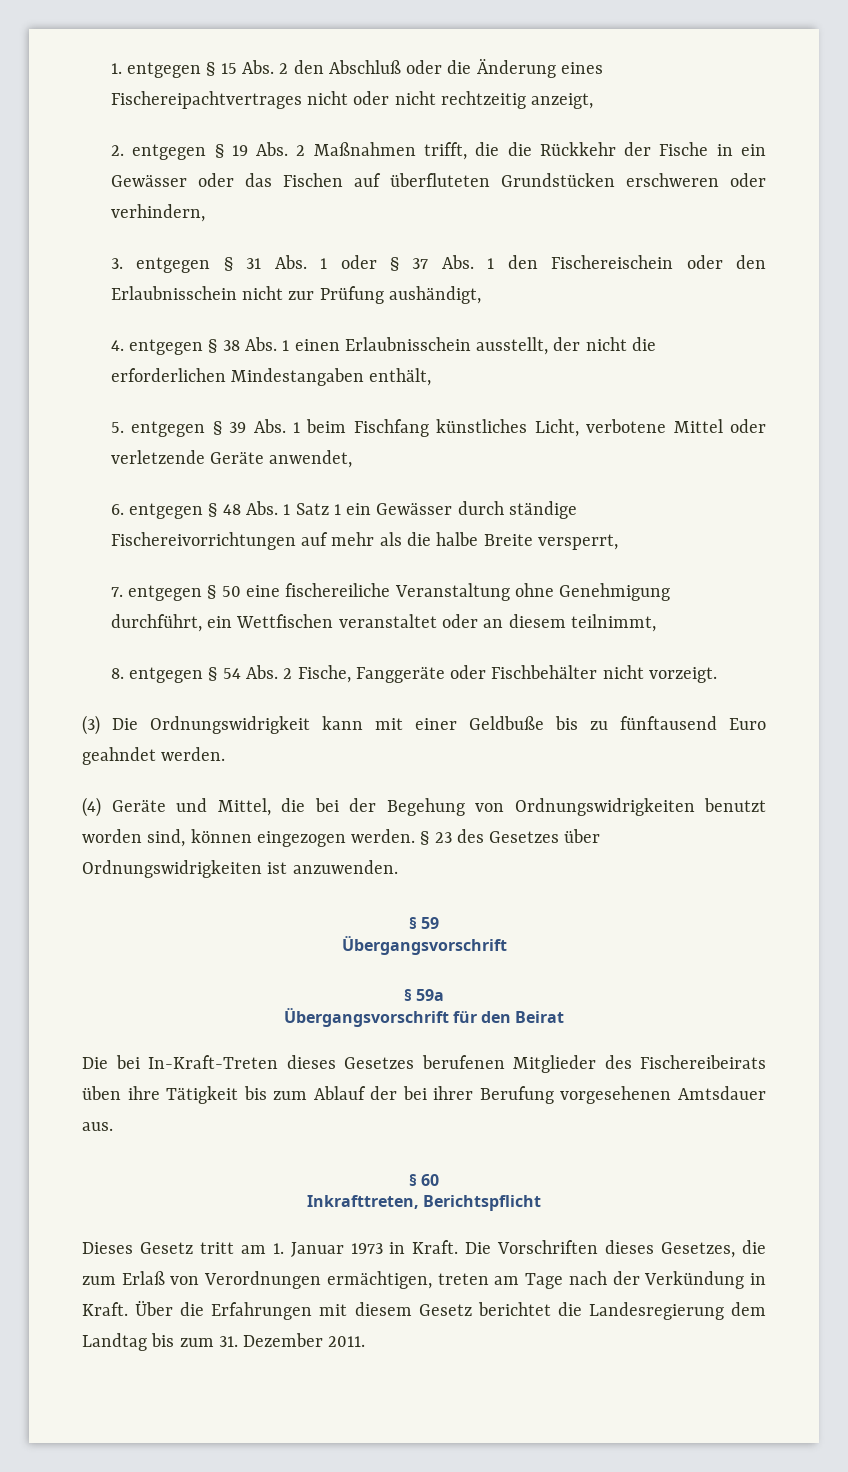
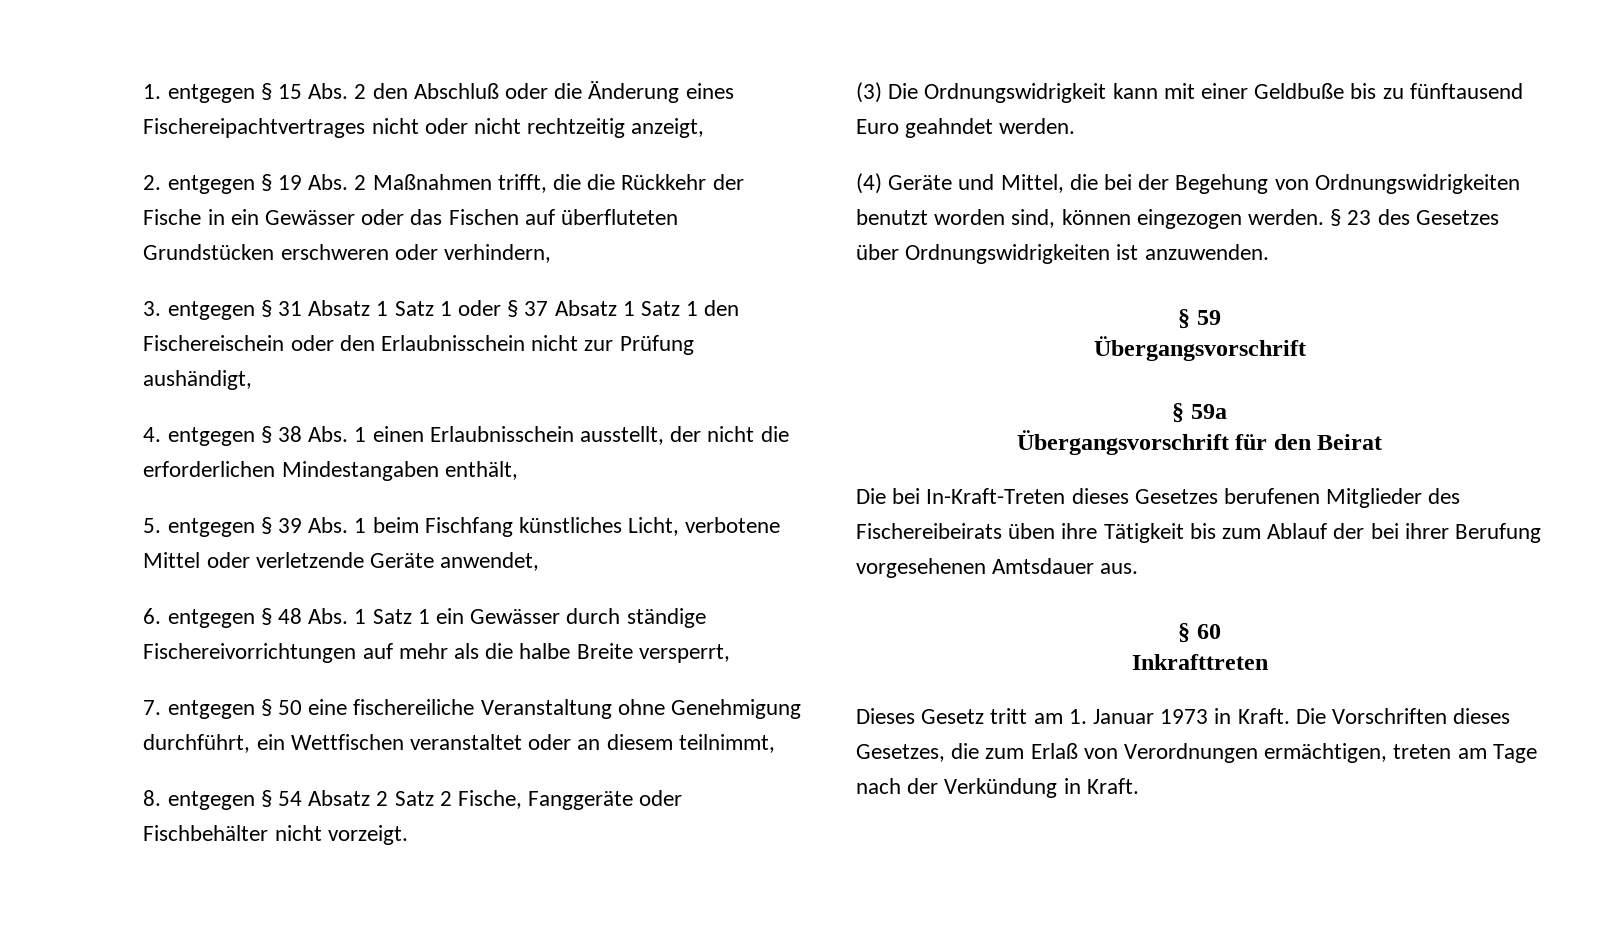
[274,255,307,269] Abs. -> [308,300,434,316] Absatz 1 Satz
[441,255,474,269] Abs. -> [554,300,681,316] Absatz 1 Satz
[245,665,278,679] Abs. -> [308,790,434,806] Absatz 2 Satz
[306,1195,542,1211] Inkrafttreten, Berichtspflicht -> [1131,654,1268,670] Inkrafttreten
[135,1300,767,1320] [82,1333,366,1351] Über die Erfahrungen mit diesem Gesetz berichtet die Landesregierung dem Landtag bis zum 31. Dezember 2011. -> (1139, 786) none

